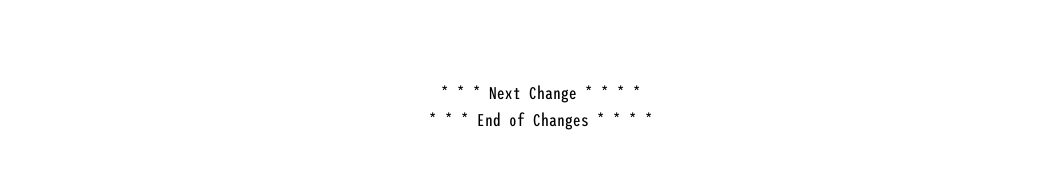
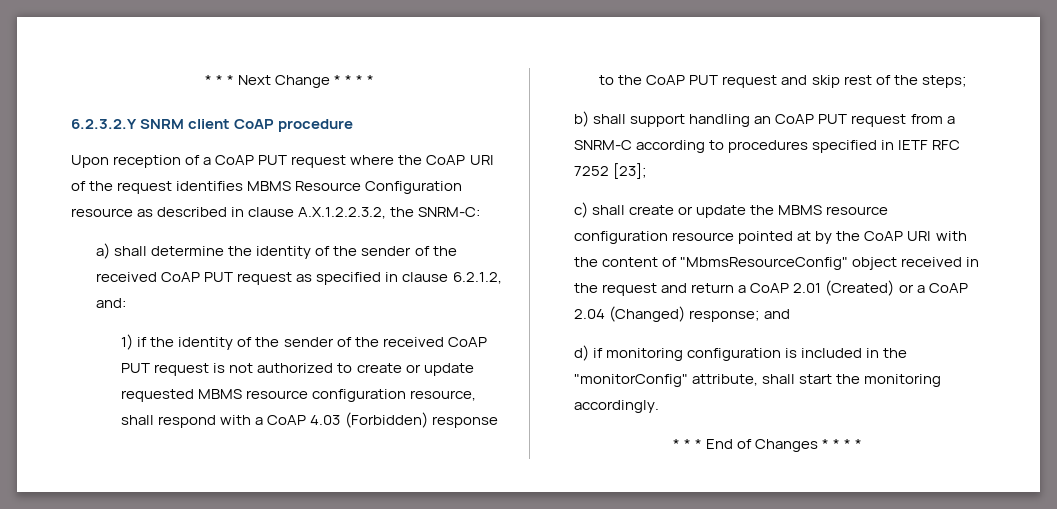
(641, 92) none -> [71,119,354,132] [71,155,494,168] [71,181,463,194] [71,207,481,219] [96,243,457,259] [96,272,502,285] [96,298,127,308] [121,334,487,350] [121,363,474,376] [121,389,477,402] [121,412,498,428] [599,75,967,88] [574,111,955,127] [574,140,961,153] [574,163,648,179] [574,202,889,218] [574,231,967,244] [574,257,980,270] [574,280,968,296] [574,306,791,322] [574,345,908,361] [574,374,942,387] [574,400,660,413] // 6.2.3.2.Y SNRM client CoAP procedure // Upon reception of a CoAP PUT request where the CoAP URI of the request identifies MBMS Resource Configuration resource as described in clause A.X.1.2.2.3.2, the SNRM-C: // a) shall determine the identity of the sender of the received CoAP PUT request as specified in clause 6.2.1.2, and: // 1) if the identity of the sender of the received CoAP PUT request is not authorized to create or update requested MBMS resource configuration resource, shall respond with a CoAP 4.03 (Forbidden) response to the CoAP PUT request and skip rest of the steps; // b) shall support handling an CoAP PUT request from a SNRM-C according to procedures specified in IETF RFC 7252 [23]; // c) shall create or update the MBMS resource configuration resource pointed at by the CoAP URI with the content of "MbmsResourceConfig" object received in the request and return a CoAP 2.01 (Created) or a CoAP 2.04 (Changed) response; and // d) if monitoring configuration is included in the "monitorConfig" attribute, shall start the monitoring accordingly.

